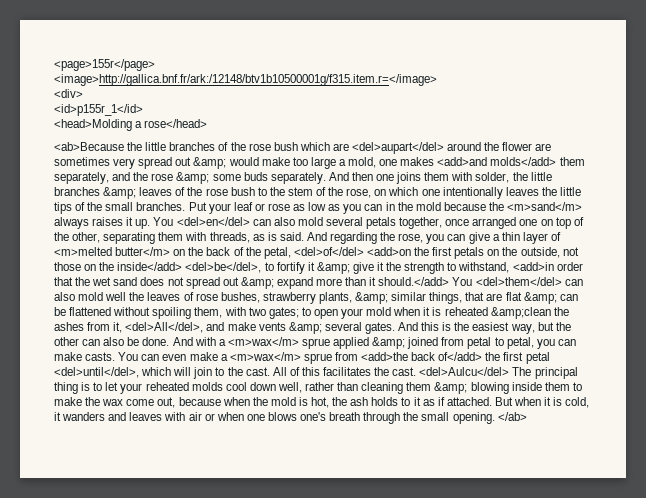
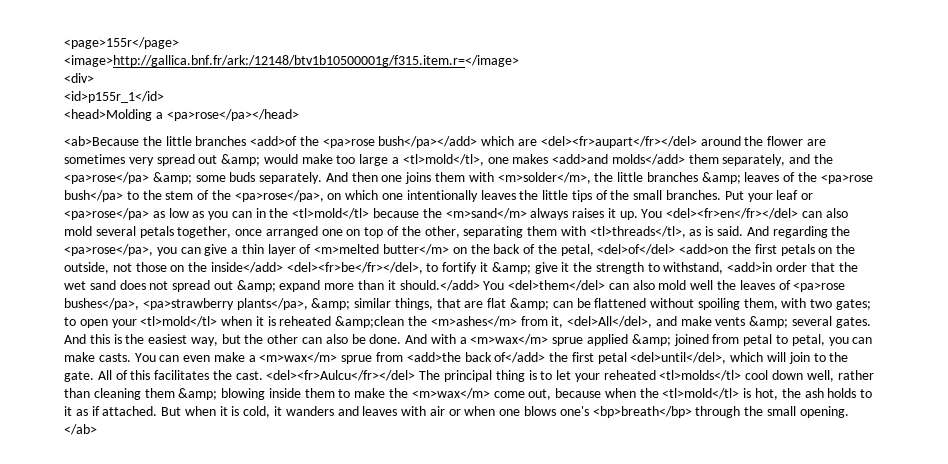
[144,119,208,128] rose</head> -> [166,109,299,121] <pa>rose</pa></head>
[218,142,298,151] of the rose bush -> [250,136,478,148] <add>of the <pa>rose bush</pa></add>
[352,142,445,154] <del>aupart</del> -> [540,136,697,148] <del><fr>aupart</fr></del>
[348,157,377,168] mold, -> [402,154,484,166] <tl>mold</tl>,
[151,173,174,181] rose -> [64,172,149,184] <pa>rose</pa>
[475,172,510,183] solder, -> [497,172,591,184] <m>solder</m>,
[205,187,255,196] rose bush -> [820,174,873,184] [64,190,123,202] <pa>rose bush</pa>
[346,188,372,198] rose, -> [234,190,324,202] <pa>rose</pa>,
[267,203,290,211] rose -> [64,208,149,220] <pa>rose</pa>
[415,202,441,211] mold -> [292,208,370,219] <tl>mold</tl>
[176,217,250,226] <del>en</del> -> [666,208,799,219] <del><fr>en</fr></del>
[209,232,250,243] threads, -> [589,226,686,238] <tl>threads</tl>,
[398,233,424,243] rose, -> [64,244,153,256] <pa>rose</pa>,
[185,262,262,273] <del>be</del>, -> [286,262,423,274] <del><fr>be</fr></del>,
[195,292,352,304] rose bushes, strawberry plants, -> [793,282,846,292] [64,298,308,310] <pa>rose bushes</pa>, <pa>strawberry plants</pa>,
[366,307,392,316] mold -> [140,316,218,327] <tl>mold</tl>
[54,322,84,331] ashes -> [430,316,517,327] <m>ashes</m>
[245,367,270,376] cast. -> [64,371,94,382] gate.
[419,367,510,376] <del>Aulcu</del> -> [266,370,416,381] <del><fr>Aulcu</fr></del>
[191,382,223,391] molds -> [659,370,742,381] <tl>molds</tl>
[102,399,124,406] wax -> [411,388,490,399] <m>wax</m>
[270,397,296,406] mold -> [662,388,740,399] <tl>mold</tl>
[329,412,361,421] breath -> [592,406,692,418] <bp>breath</bp>

